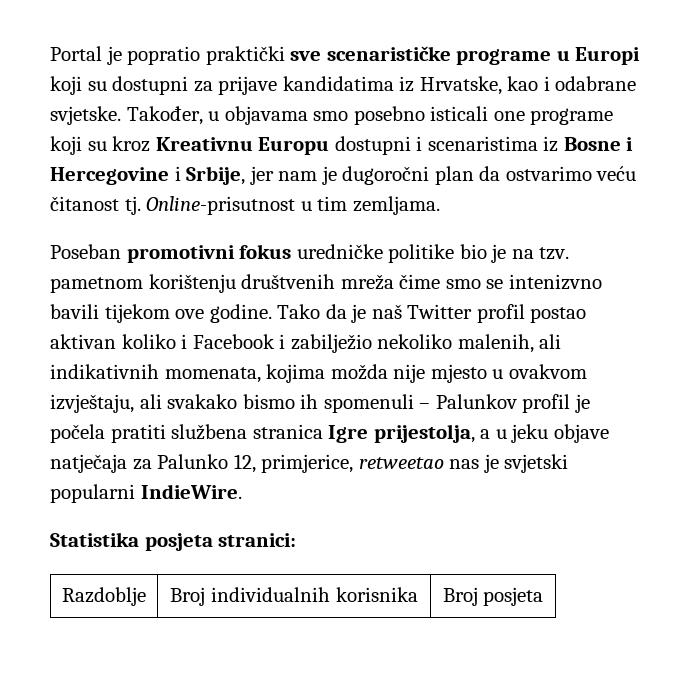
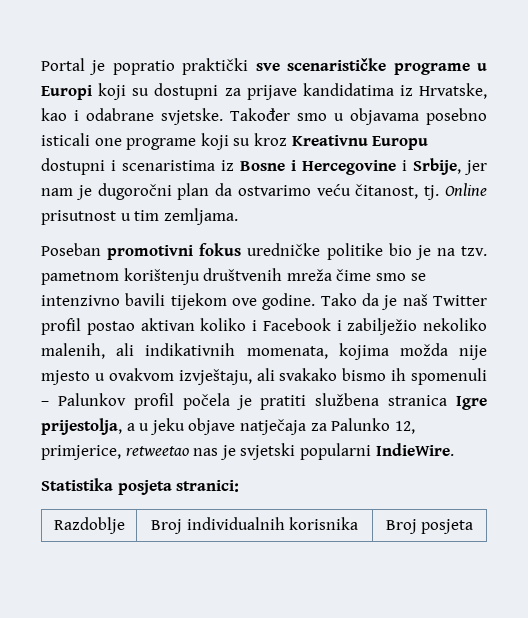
[126,106,203,125] Također, -> [230,108,327,121] Također smo
[313,111,349,121] smo -> (419, 116) none
[50,196,296,215] čitanost tj. Online-prisutnost -> [355,183,487,200] [41,210,116,225] čitanost, tj. Online prisutnost
[508,274,602,290] intenizvno -> [41,295,120,306] intenzivno
[574,394,590,413] [50,424,105,443] je počela -> [182,393,252,410] počela je

